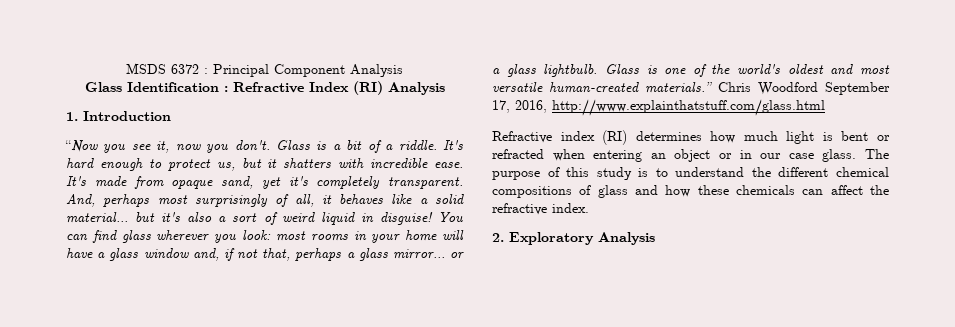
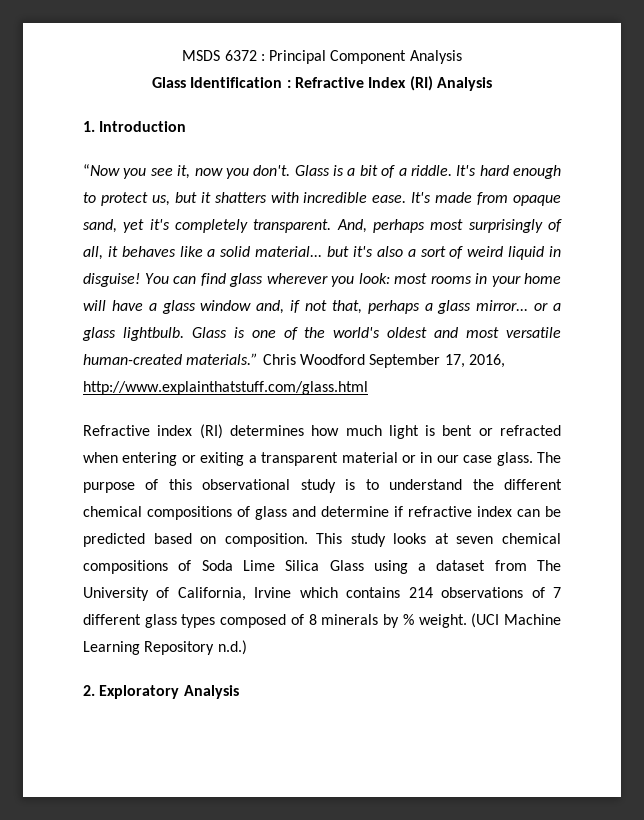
[650,149,711,162] an object -> [181,452,398,466] or exiting a transparent material
(590, 172) none -> [202,479,291,490] observational
[665,185,889,197] [492,203,589,215] how these chemicals can affect the refractive index. -> [321,506,561,517] [83,533,561,547] [83,560,561,574] [83,587,561,601] [83,613,561,628] [83,640,247,655] determine if refractive index can be predicted based on composition. This study looks at seven chemical compositions of Soda Lime Silica Glass using a dataset from The University of California, Irvine which contains 214 observations of 7 different glass types composed of 8 minerals by % weight. (UCI Machine Learning Repository n.d.)

